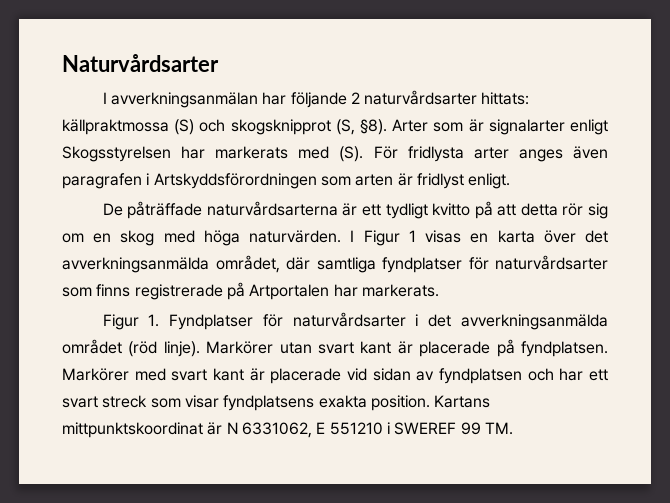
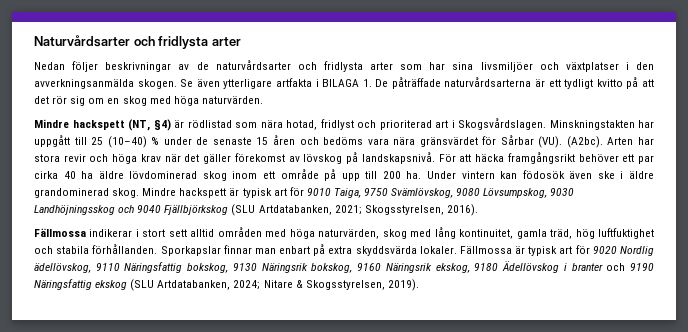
[102,90,530,108] [62,119,608,135] [62,146,608,162] [62,173,511,189] // I avverkningsanmälan har följande 2 naturvårdsarter hittats: källpraktmossa (S) och skogsknipprot (S, §8). Arter som är signalarter enligt Skogsstyrelsen har markerats med (S). För fridlysta arter anges även paragrafen i Artskyddsförordningen som arten är fridlyst enligt. // -> [133,36,241,49] [34,60,654,72] [34,78,372,89] och fridlysta arter // Nedan följer beskrivningar av de naturvårdsarter och fridlysta arter som har sina livsmiljöer och växtplatser i den avverkningsanmälda skogen. Se även ytterligare artfakta i BILAGA 1.
[520,203,558,216] detta -> [34,96,49,104] det
[350,230,608,246] [62,255,608,273] [62,282,439,300] [102,312,608,330] [62,339,609,357] [62,368,608,384] [62,395,491,411] [62,422,513,438] I Figur 1 visas en karta över det avverkningsanmälda området, där samtliga fyndplatser för naturvårdsarter som finns registrerade på Artportalen har markerats. // Figur 1. Fyndplatser för naturvårdsarter i det avverkningsanmälda området (röd linje). Markörer utan svart kant är placerade på fyndplatsen. Markörer med svart kant är placerade vid sidan av fyndplatsen och har ett svart streck som visar fyndplatsens exakta position. Kartans mittpunktskoordinat är N 6331062, E 551210 i SWEREF 99 TM. -> [34,118,654,131] [34,135,654,148] [34,152,654,164] [34,169,654,181] [34,187,575,198] [34,204,478,216] [34,227,654,239] [34,244,654,256] [34,261,655,273] [34,279,419,291] // Mindre hackspett (NT, §4) är rödlistad som nära hotad, fridlyst och prioriterad art i Skogsvårdslagen. Minskningstakten har uppgått till 25 (10–40) % under de senaste 15 åren och bedöms vara nära gränsvärdet för Sårbar (VU). (A2bc). Arten har stora revir och höga krav när det gäller förekomst av lövskog på landskapsnivå. För att häcka framgångsrikt behöver ett par cirka 40 ha äldre lövdominerad skog inom ett område på upp till 200 ha. Under vintern kan födosök även ske i äldre grandominerad skog. Mindre hackspett är typisk art för 9010 Taiga, 9750 Svämlövskog, 9080 Lövsumpskog, 9030 Landhöjningsskog och 9040 Fjällbjörkskog (SLU Artdatabanken, 2021; Skogsstyrelsen, 2016). // Fällmossa indikerar i stort sett alltid områden med höga naturvärden, skog med lång kontinuitet, gamla träd, hög luftfuktighet och stabila förhållanden. Sporkapslar finnar man enbart på extra skyddsvärda lokaler. Fällmossa är typisk art för 9020 Nordlig ädellövskog, 9110 Näringsfattig bokskog, 9130 Näringsrik bokskog, 9160 Näringsrik ekskog, 9180 Ädellövskog i branter och 9190 Näringsfattig ekskog (SLU Artdatabanken, 2024; Nitare & Skogsstyrelsen, 2019).

